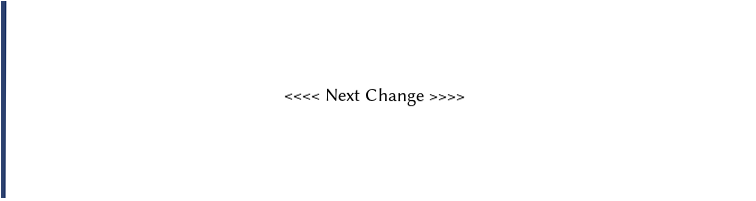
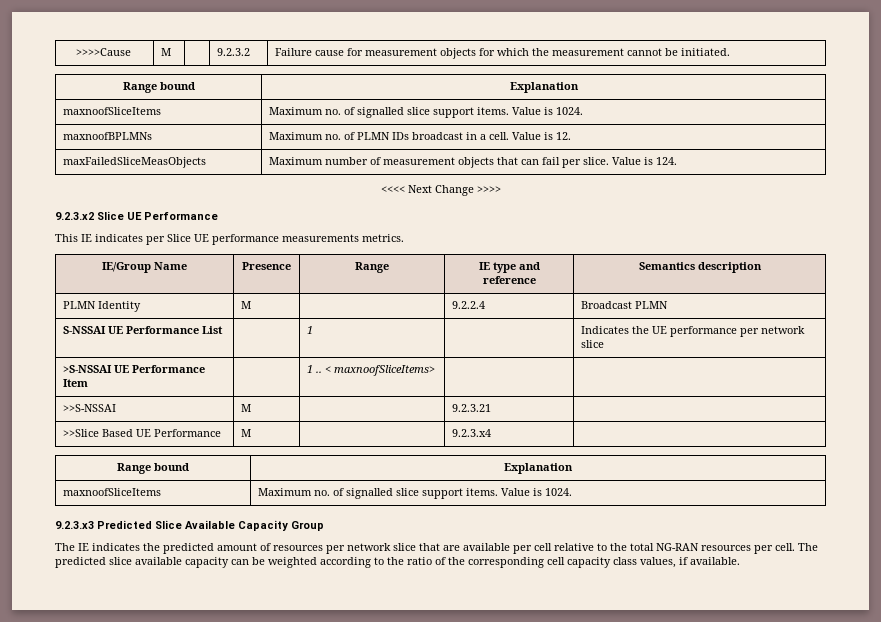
[283,87,466,107] <<<< Next Change >>>> -> [75,48,131,56] [160,48,171,56] [216,48,250,56] [274,48,730,59] [122,82,195,93] [509,82,579,93] [62,107,161,115] [268,107,583,118] [62,132,152,140] [268,132,571,140] [62,157,206,168] [268,157,677,168] [380,185,501,196] [55,211,218,220] [55,234,404,245] [102,262,187,273] [241,262,291,270] [355,262,389,273] [478,262,540,273] [482,276,536,284] [638,262,762,273] [62,301,141,312] [240,301,251,309] [451,301,485,309] [580,301,668,309] [62,326,223,334] [306,326,313,334] [580,326,805,337] [580,340,604,348] [62,365,205,373] [62,379,88,387] [306,365,435,376] [62,404,116,412] [240,404,251,412] [451,404,491,412] [62,429,221,437] [240,429,251,437] [451,429,491,437] [117,463,189,474] [504,463,573,474] [62,488,161,496] [257,488,572,499] [55,520,324,531] [55,543,818,554] [55,557,740,568] >>>>Cause | M | | 9.2.3.2 | Failure cause for measurement objects for which the measurement cannot be initiated. // Range bound | Explanation // maxnoofSliceItems | Maximum no. of signalled slice support items. Value is 1024. // maxnoofBPLMNs | Maximum no. of PLMN IDs broadcast in a cell. Value is 12. // maxFailedSliceMeasObjects | Maximum number of measurement objects that can fail per slice. Value is 124. // <<<< Next Change >>>> // 9.2.3.x2 Slice UE Performance // This IE indicates per Slice UE performance measurements metrics. // IE/Group Name | Presence | Range | IE type and reference | Semantics description // PLMN Identity | M | | 9.2.2.4 | Broadcast PLMN // S-NSSAI UE Performance List | | 1 | | Indicates the UE performance per network slice // >S-NSSAI UE Performance Item | | 1 .. < maxnoofSliceItems> | | // >>S-NSSAI | M | | 9.2.3.21 | // >>Slice Based UE Performance | M | | 9.2.3.x4 | // Range bound | Explanation // maxnoofSliceItems | Maximum no. of signalled slice support items. Value is 1024. // 9.2.3.x3 Predicted Slice Available Capacity Group // The IE indicates the predicted amount of resources per network slice that are available per cell relative to the total NG-RAN resources per cell. The predicted slice available capacity can be weighted according to the ratio of the corresponding cell capacity class values, if available.

